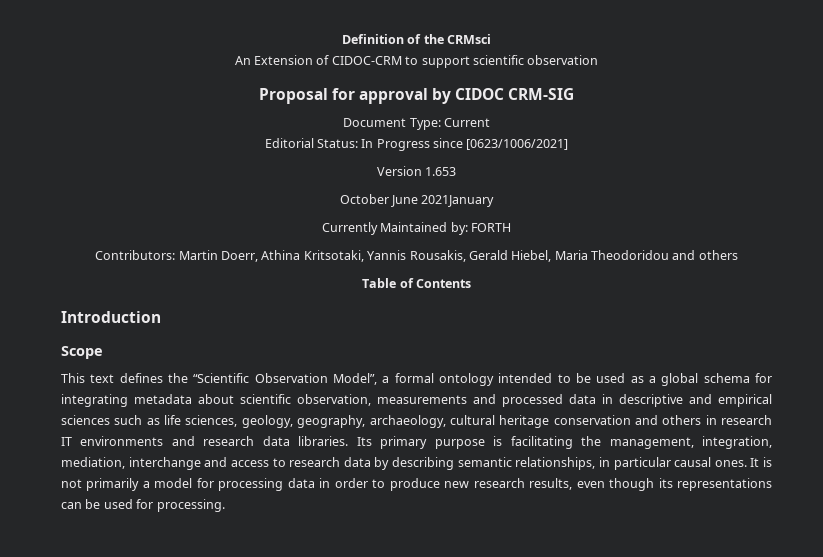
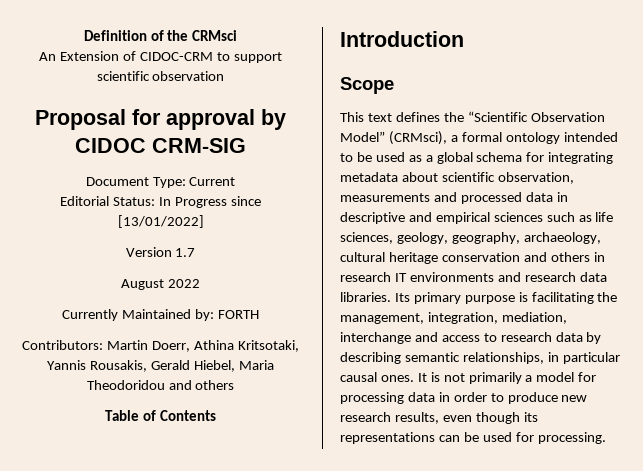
[466,139,569,150] [0623/1006/2021] -> [117,215,204,228] [13/01/2022]
[425,167,457,176] [339,194,495,207] 1.653 // October June 2021January -> [175,248,196,257] [121,279,200,290] 1.7 // August 2022
[332,373,377,385] Model”, -> [340,131,447,145] Model” (CRMsci),

